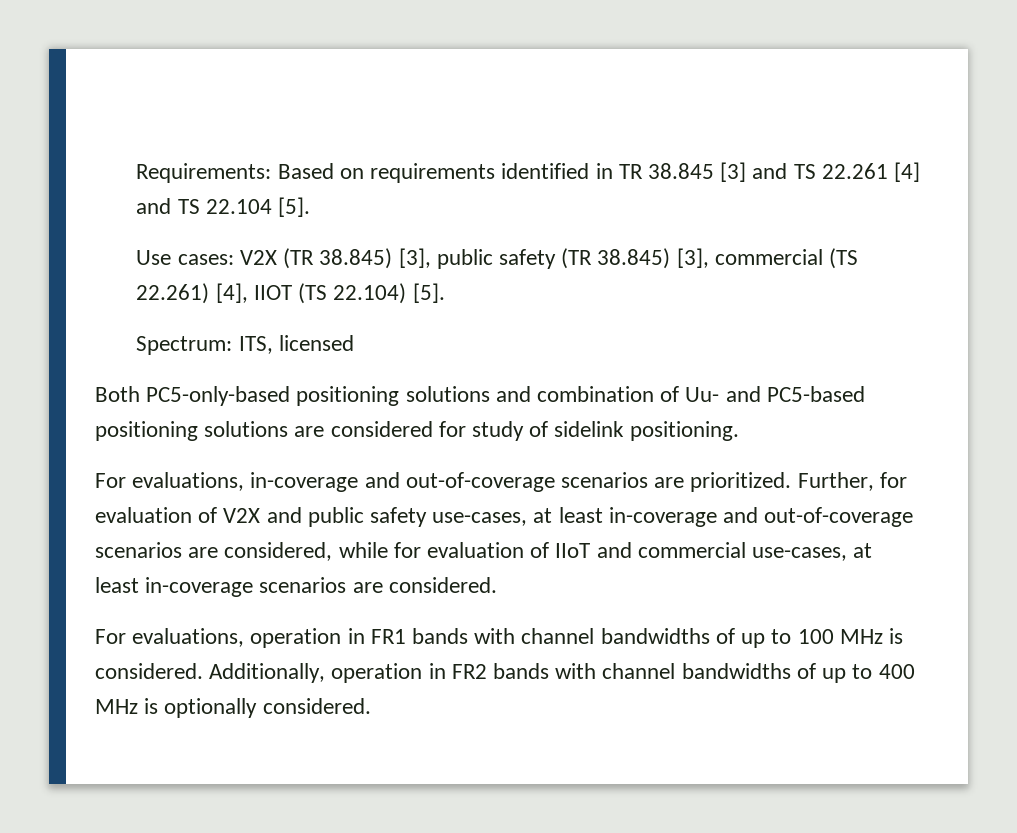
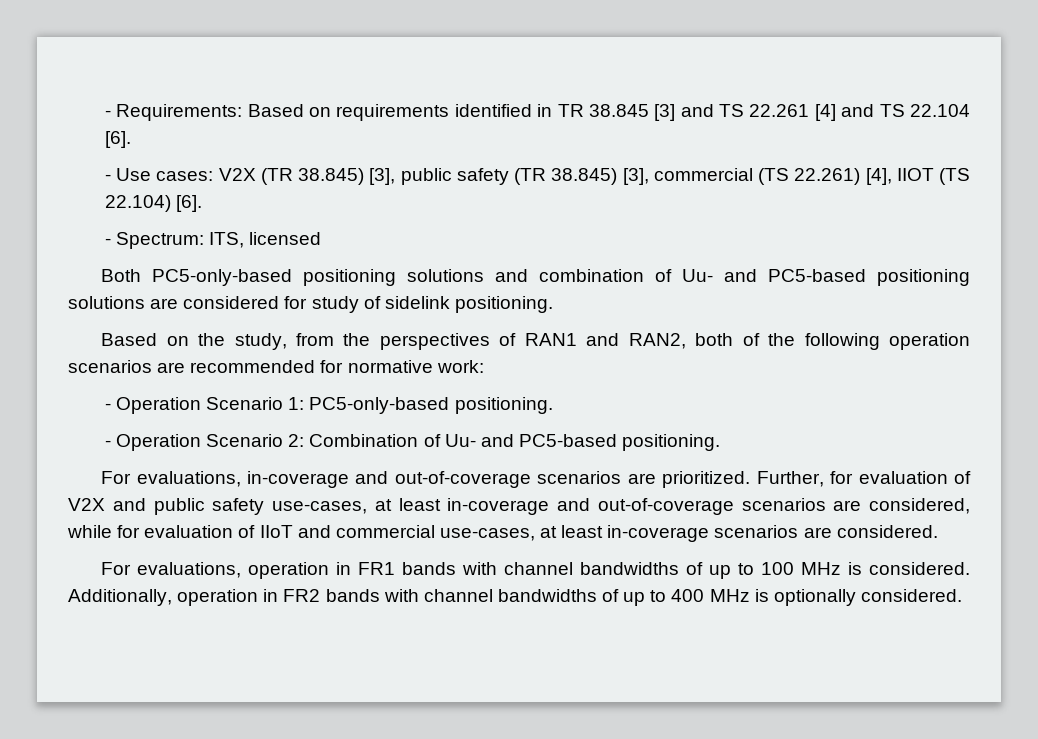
(136, 173) none -> [104,110,111,117] -
[278,197,311,217] [5]. // -> [104,131,131,148] [104,174,111,181] [6]. // -
[412,283,445,303] [5]. // -> [175,195,202,212] [104,238,111,245] [6]. // -
(739, 431) none -> [101,333,970,350] [68,360,484,373] [104,397,553,414] [104,434,721,451] // Based on the study, from the perspectives of RAN1 and RAN2, both of the following operation scenarios are recommended for normative work: // - Operation Scenario 1: PC5-only-based positioning. // - Operation Scenario 2: Combination of Uu- and PC5-based positioning.

